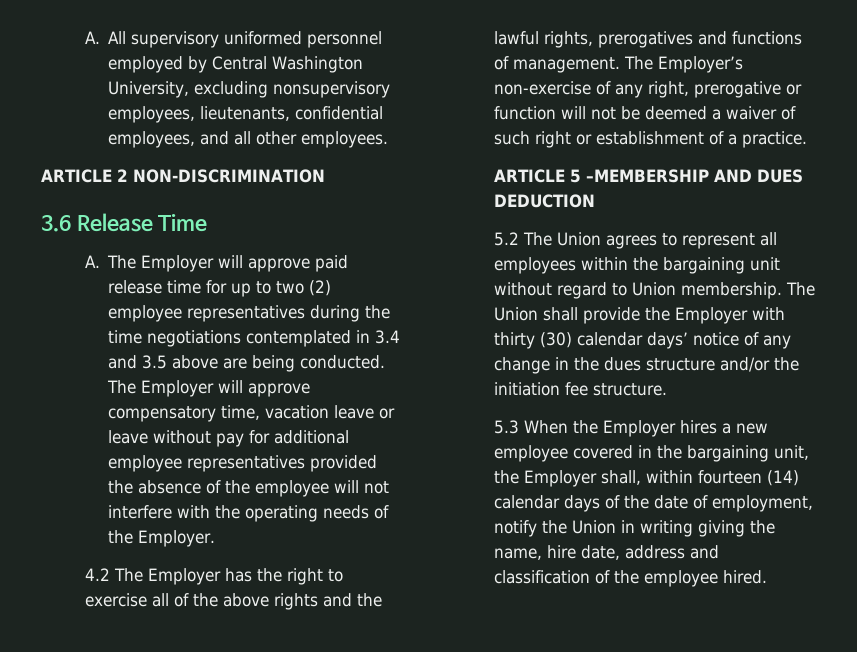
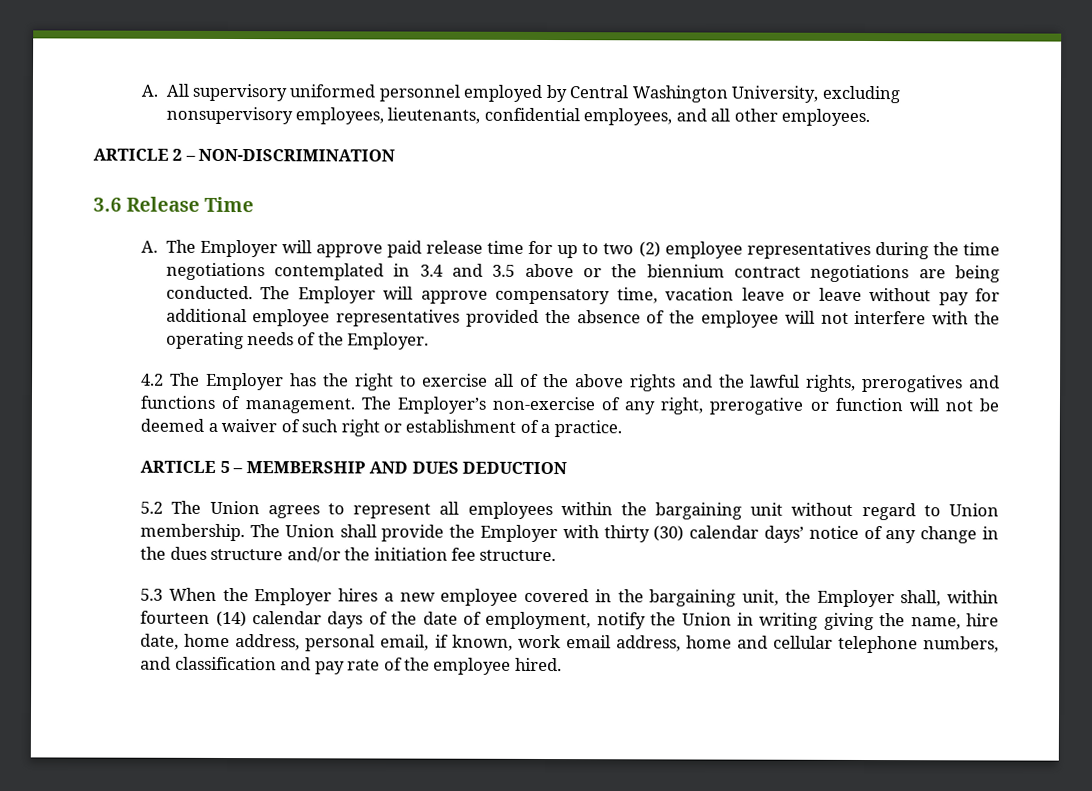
(128, 175) none -> [184,155,196,161] –
(219, 362) none -> [582,264,910,283] or the biennium contract negotiations
[585,169,709,183] –MEMBERSHIP -> [232,461,366,474] – MEMBERSHIP
[624,545,719,559] [493,570,590,584] address and classification -> [184,633,999,654] [140,656,381,675] home address, personal email, if known, work email address, home and cellular telephone numbers, and classification and pay rate

